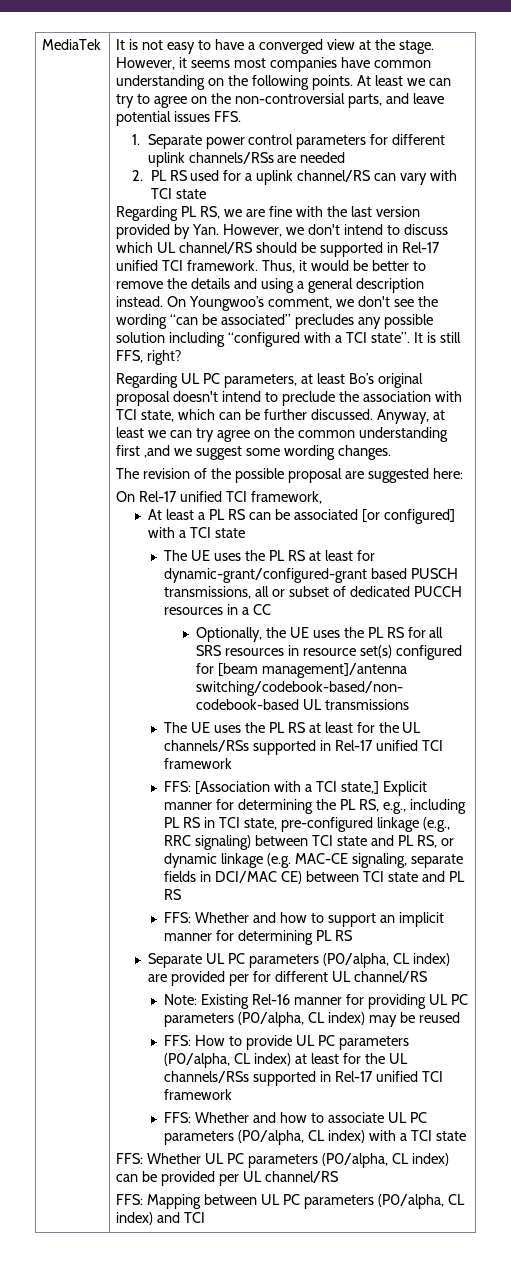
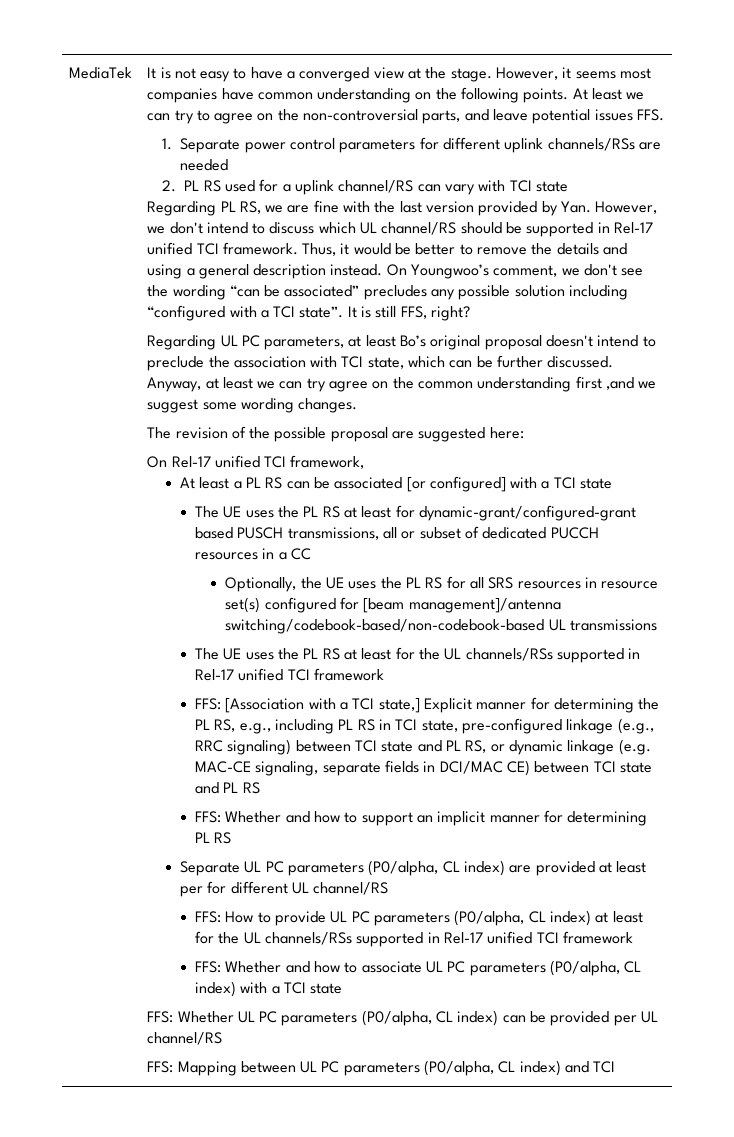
(226, 978) none -> [598,861,647,873] at least
[164,994,468,1009] [164,1012,460,1027] // Note: Existing Rel-16 manner for providing UL PC parameters (P0/alpha, CL index) may be reused -> (389, 888) none

